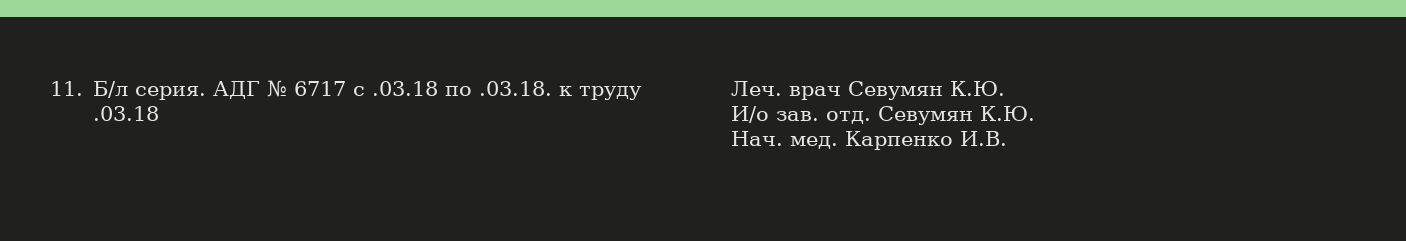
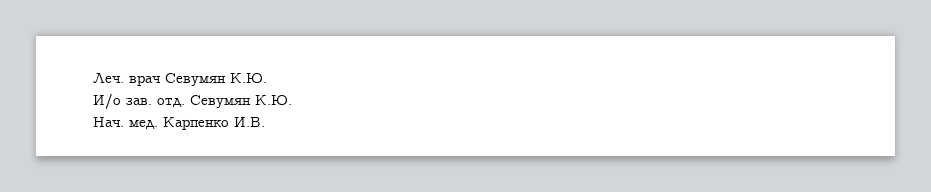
[50,80,643,100] [93,106,160,121] 11. Б/л серия. АДГ № 6717 с .03.18 по .03.18. к труду .03.18 // -> (93, 78) none

